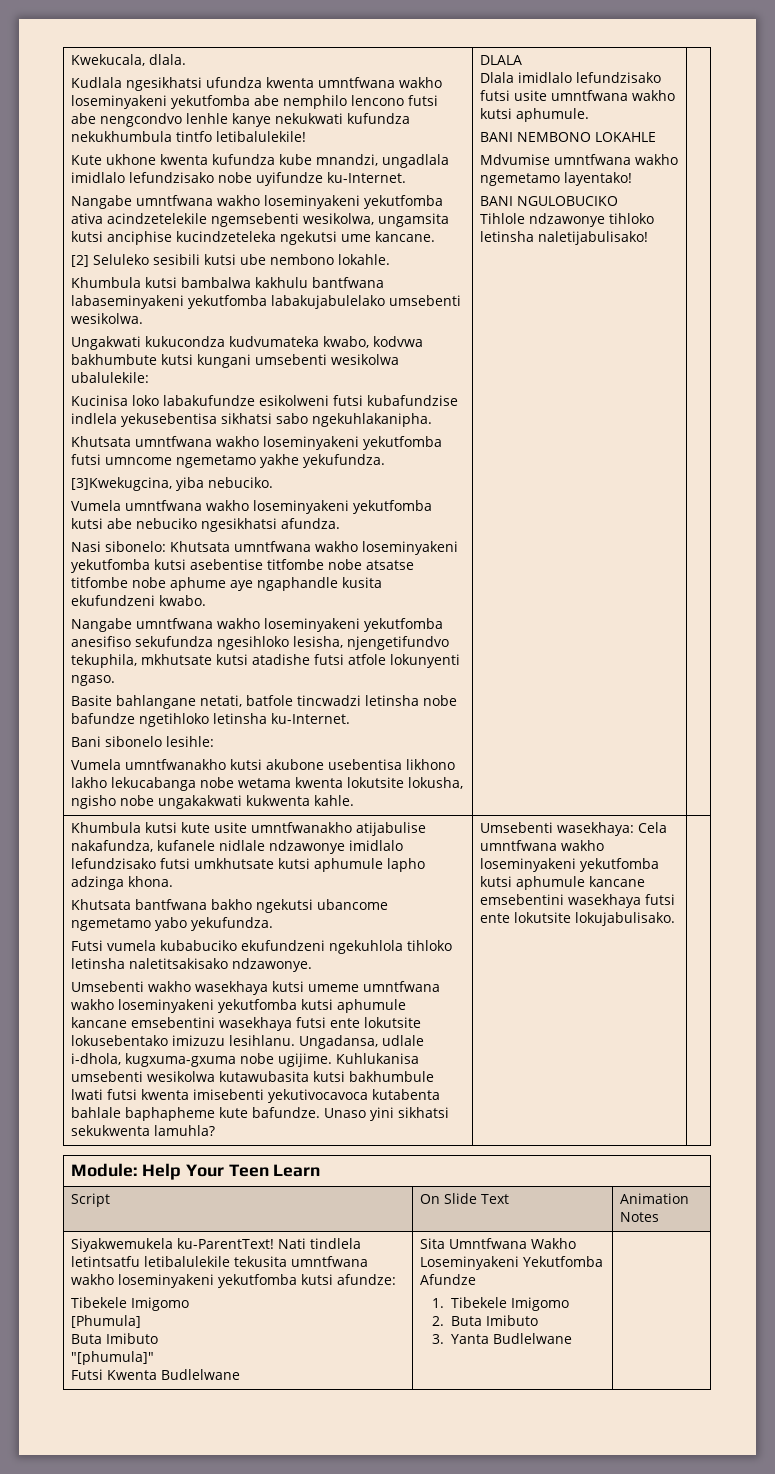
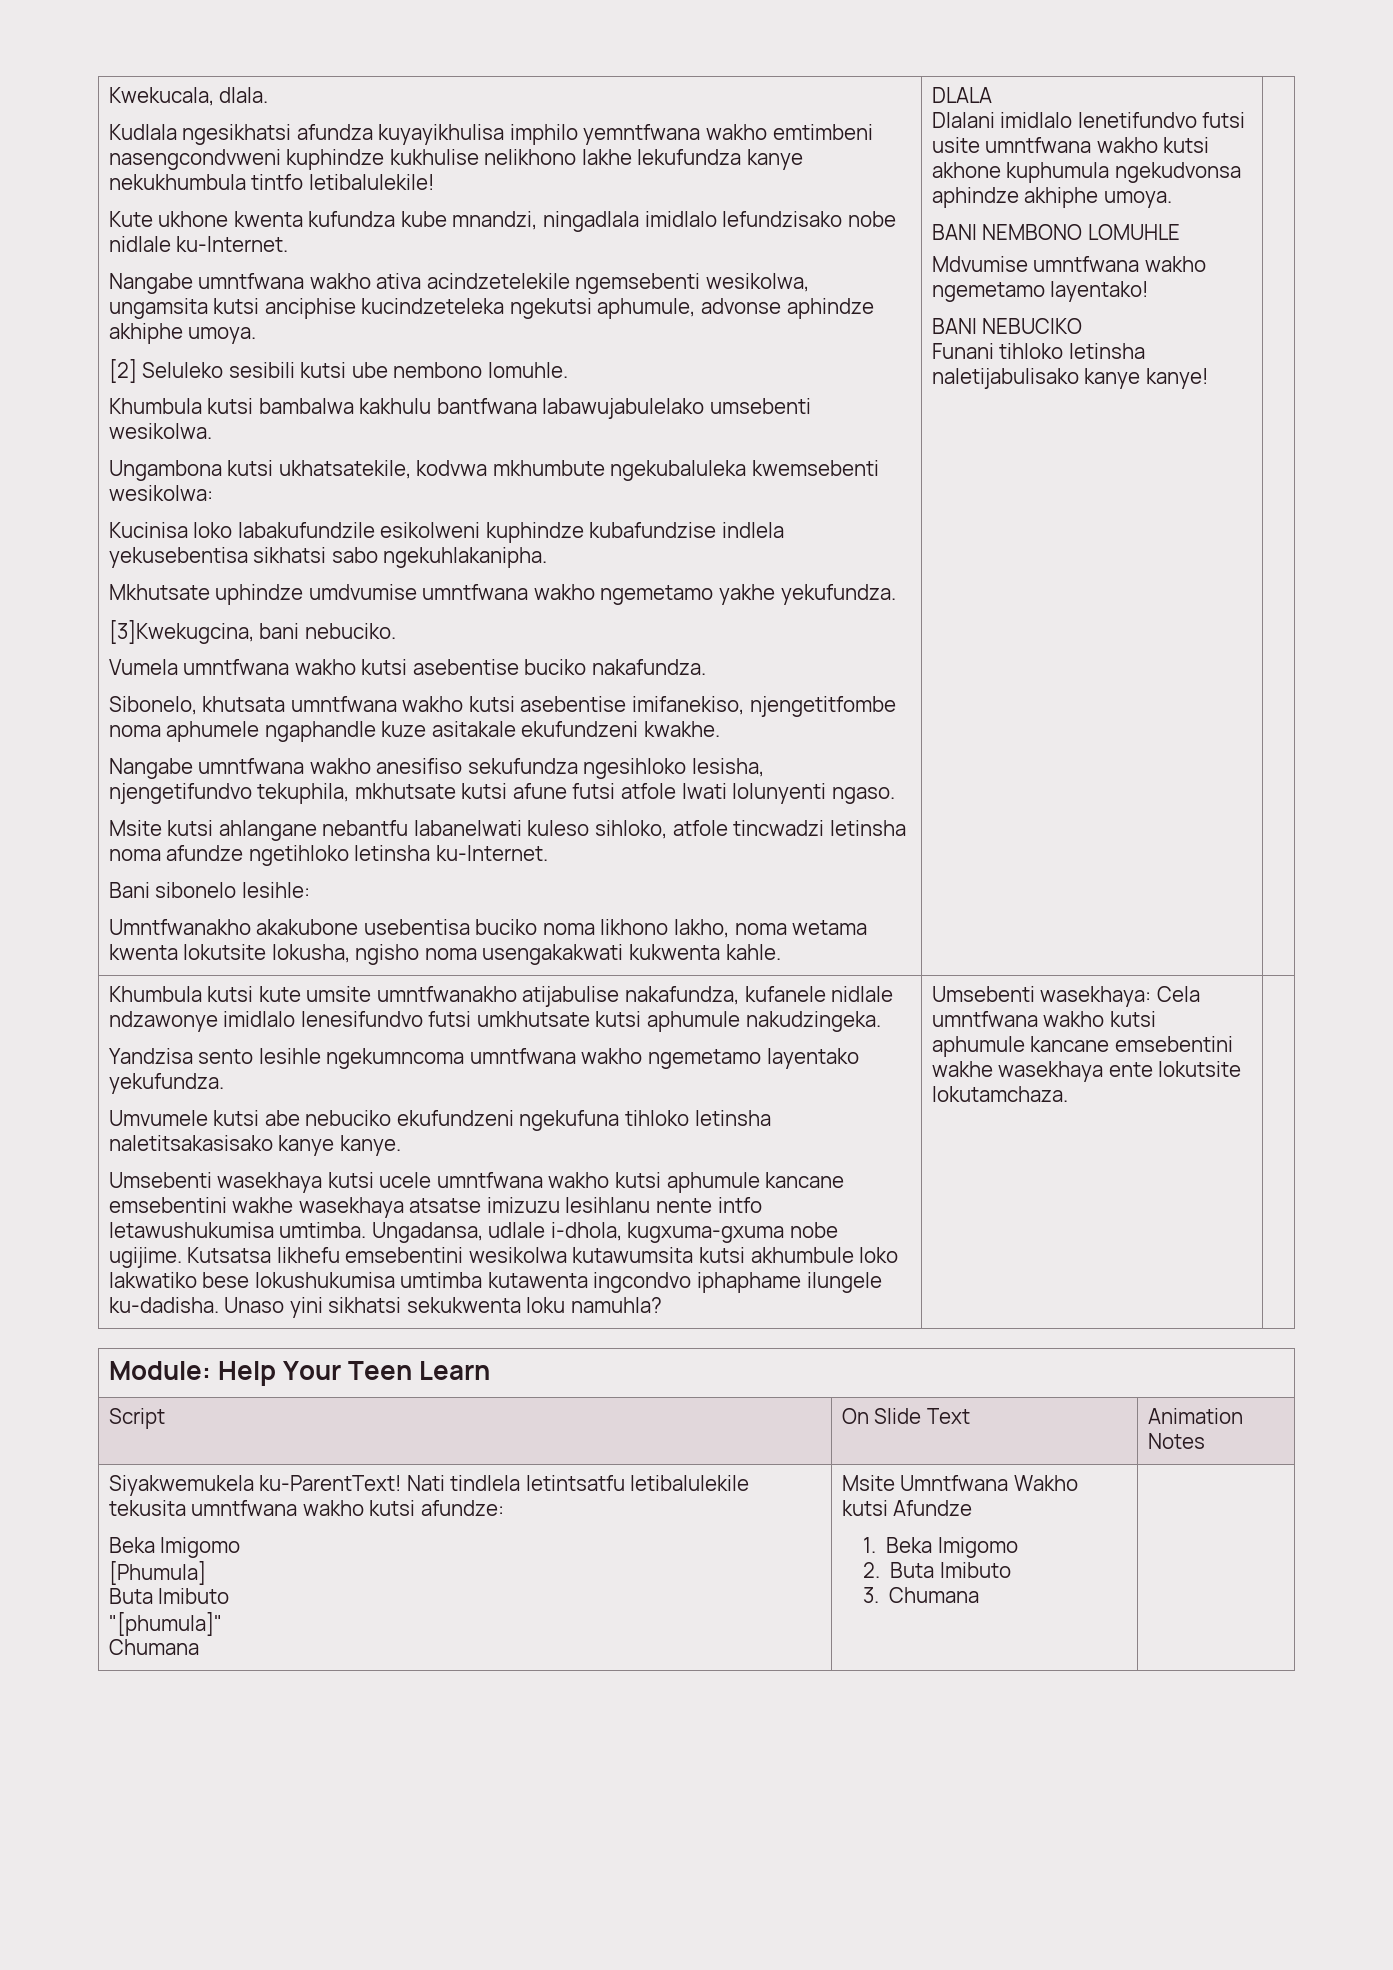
[206,77,443,88] [71,95,439,109] [71,113,411,127] ufundza kwenta umntfwana wakho loseminyakeni yekutfomba abe nemphilo lencono futsi abe nengcondvo lenhle kanye nekukwati kufundza -> [296,124,873,145] [108,149,804,170] afundza kuyayikhulisa imphilo yemntfwana wakho emtimbeni nasengcondvweni kuphindze kukhulise nelikhono lakhe lekufundza kanye
[382,154,450,168] ungadlala -> [543,211,640,232] ningadlala
[256,172,324,186] uyifundze -> [108,236,171,252] nidlale
[264,195,444,209] loseminyakeni yekutfomba -> (371, 281) none
[341,231,436,242] ume kancane. -> [597,298,874,319] [108,323,257,344] aphumule, advonse aphindze akhiphe umoya.
[338,254,391,265] lokahle. -> [488,362,569,378] lomuhle.
[71,295,386,309] labaseminyakeni yekutfomba labakujabulelako -> [542,398,705,419] labawujabulelako
[71,336,424,350] [71,354,400,368] [71,372,150,383] Ungakwati kukucondza kudvumateka kwabo, kodvwa bakhumbute kutsi kungani umsebenti wesikolwa ubalulekile: -> [108,460,880,481] [108,485,213,501] Ungambona kutsi ukhatsatekile, kodvwa mkhumbute ngekubaluleka kwemsebenti wesikolwa:
[163,395,364,406] labakufundze esikolweni futsi -> [237,522,584,543] labakufundzile esikolweni kuphindze
[71,436,443,450] [71,454,173,465] Khutsata umntfwana wakho loseminyakeni yekutfomba futsi umncome -> [108,584,595,605] Mkhutsate uphindze umdvumise umntfwana wakho
[176,477,205,491] yiba -> [259,623,300,639] bani
[253,500,433,514] [71,518,341,532] [71,541,459,555] [71,559,415,573] [71,577,383,591] [71,595,207,606] [71,618,444,632] loseminyakeni yekutfomba kutsi abe nebuciko ngesikhatsi afundza. // Nasi sibonelo: Khutsata umntfwana wakho loseminyakeni yekutfomba kutsi asebentise titfombe nobe atsatse titfombe nobe aphume aye ngaphandle kusita ekufundzeni kwabo. // Nangabe umntfwana wakho loseminyakeni yekutfomba -> [361,659,707,675] [108,696,896,717] [108,721,721,742] [108,758,371,779] kutsi asebentise buciko nakafundza. // Sibonelo, khutsata umntfwana wakho kutsi asebentise imifanekiso, njengetitfombe noma aphumele ngaphandle kuze asitakale ekufundzeni kwakhe. // Nangabe umntfwana wakho
[252,654,311,665] atadishe -> [512,783,567,799] afune
[390,654,461,668] lokunyenti -> [681,783,827,804] lwati lolunyenti
[71,695,458,709] [71,713,136,724] Basite bahlangane netati, batfole tincwadzi letinsha nobe bafundze -> [108,820,906,841] [108,845,244,861] Msite kutsi ahlangane nebantfu labanelwati kuleso sihloko, atfole tincwadzi letinsha noma afundze
[71,759,456,770] [71,777,235,791] Vumela umntfwanakho kutsi akubone usebentisa likhono lakho lekucabanga nobe -> [108,919,787,938] Umntfwanakho akakubone usebentisa buciko noma likhono lakho, noma
[120,795,243,809] nobe ungakakwati -> [424,944,624,965] noma usengakakwati
[480,72,662,83] Dlala imidlalo lefundzisako -> [931,112,1197,128] Dlalani imidlalo lenetifundvo
[516,108,590,122] aphumule. -> [931,162,1241,183] [931,187,1172,208] akhone kuphumula ngekudvonsa aphindze akhiphe umoya.
[595,132,657,142] LOKAHLE -> [1087,224,1180,240] LOMUHLE
[517,196,619,206] [480,213,655,227] [480,231,649,245] NGULOBUCIKO // Tihlole ndzawonye tihloko letinsha naletijabulisako! -> [982,318,1083,334] [931,343,1145,359] [931,368,1208,389] NEBUCIKO // Funani tihloko letinsha naletijabulisako kanye kanye!
[214,822,248,833] usite -> [306,986,372,1002] umsite
[71,858,157,869] lefundzisako -> [300,1011,423,1027] lenesifundvo
[387,858,426,872] [71,876,174,890] [71,899,389,913] [71,917,274,931] [71,940,453,954] [71,958,313,972] [71,981,192,992] lapho adzinga khona. // Khutsata bantfwana bakho ngekutsi ubancome ngemetamo yabo yekufundza. // Futsi vumela kubabuciko ekufundzeni ngekuhlola tihloko letinsha naletitsakisako ndzawonye. // Umsebenti wakho -> [745,1011,881,1032] [108,1048,859,1069] [108,1073,224,1094] [108,1110,771,1131] [108,1135,401,1156] [108,1172,212,1188] nakudzingeka. // Yandzisa sento lesihle ngekumncoma umntfwana wakho ngemetamo layentako yekufundza. // Umvumele kutsi abe nebuciko ekufundzeni ngekufuna tihloko letinsha naletitsakasisako kanye kanye. // Umsebenti
[308,981,441,992] [71,999,407,1013] [71,1017,422,1031] [71,1035,296,1046] umeme umntfwana wakho loseminyakeni yekutfomba kutsi aphumule kancane emsebentini wasekhaya futsi ente lokutsite lokusebentako imizuzu lesihlanu. -> [379,1172,845,1193] [108,1197,762,1218] [108,1222,367,1238] ucele umntfwana wakho kutsi aphumule kancane emsebentini wakhe wasekhaya atsatse imizuzu lesihlanu nente intfo letawushukumisa umtimba.
[336,1053,420,1064] [71,1071,435,1082] [71,1089,441,1103] [71,1107,321,1121] Kuhlukanisa umsebenti wesikolwa kutawubasita kutsi bakhumbule lwati futsi kwenta imisebenti yekutivocavoca kutabenta bahlale baphapheme kute bafundze. -> [187,1247,899,1263] [108,1272,882,1293] [108,1297,219,1313] Kutsatsa likhefu emsebentini wesikolwa kutawumsita kutsi akhumbule loko lakwatiko bese lokushukumisa umtimba kutawenta ingcondvo iphaphame ilungele ku-dadisha.
[154,1125,216,1136] lamuhla? -> [526,1297,663,1313] loku namuhla?
[480,858,660,872] [480,876,646,890] [480,894,676,908] [480,912,676,926] loseminyakeni yekutfomba kutsi aphumule kancane emsebentini wasekhaya futsi ente lokutsite lokujabulisako. -> [1109,1011,1156,1027] [931,1036,1233,1057] [931,1061,1242,1082] [931,1086,1068,1102] kutsi aphumule kancane emsebentini wakhe wasekhaya ente lokutsite lokutamchaza.
[118,1274,298,1288] loseminyakeni yekutfomba -> (364, 1508) none
[71,1297,128,1308] Tibekele -> [108,1537,155,1553] Beka
[71,1369,241,1380] [420,1238,577,1249] [420,1256,604,1270] Futsi Kwenta Budlelwane | Sita Umntfwana Wakho Loseminyakeni Yekutfomba -> [108,1639,199,1655] [841,1475,1078,1491] [841,1500,888,1516] Chumana | Msite Umntfwana Wakho kutsi
[451,1297,508,1308] Tibekele -> [886,1537,933,1553] Beka
[451,1333,573,1344] Yanta Budlelwane -> [889,1587,980,1603] Chumana

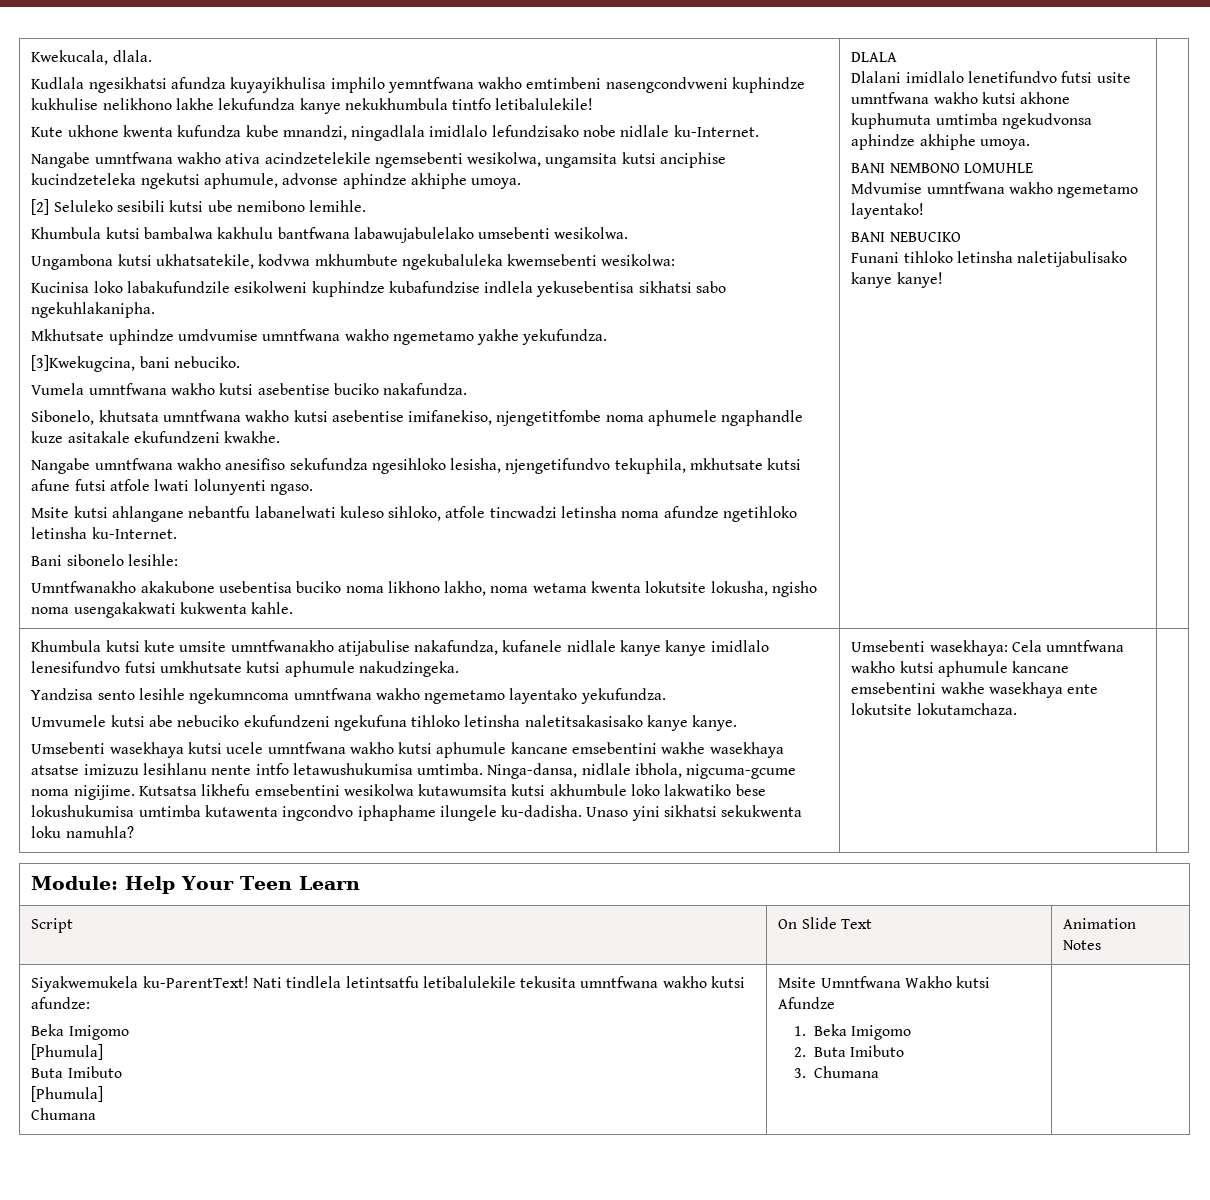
[393,362,569,378] nembono lomuhle. -> [236,200,367,212] nemibono lemihle.
[1006,162,1110,183] kuphumula -> [851,113,998,129] kuphumuta umtimba
[108,1011,218,1032] ndzawonye -> [620,640,707,656] kanye kanye
[371,1222,839,1243] [108,1247,182,1268] Ungadansa, udlale i-dhola, kugxuma-gxuma nobe ugijime. -> [487,763,797,779] [31,785,135,800] Ninga-dansa, nidlale ibhola, nigcuma-gcume noma nigijime.
[108,1612,222,1636] "[phumula]" -> [31,1086,104,1102] [Phumula]

